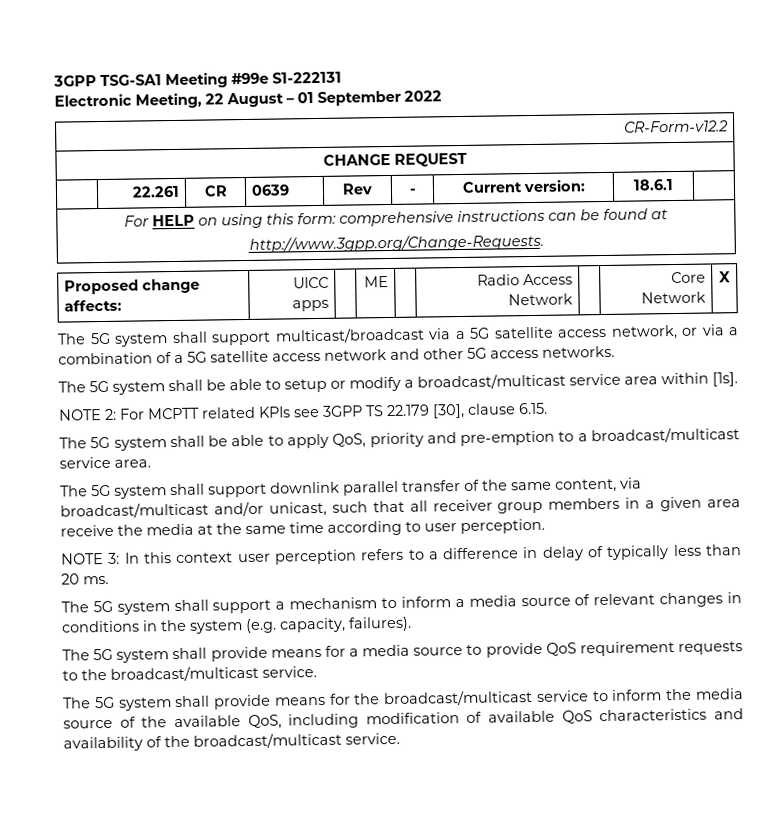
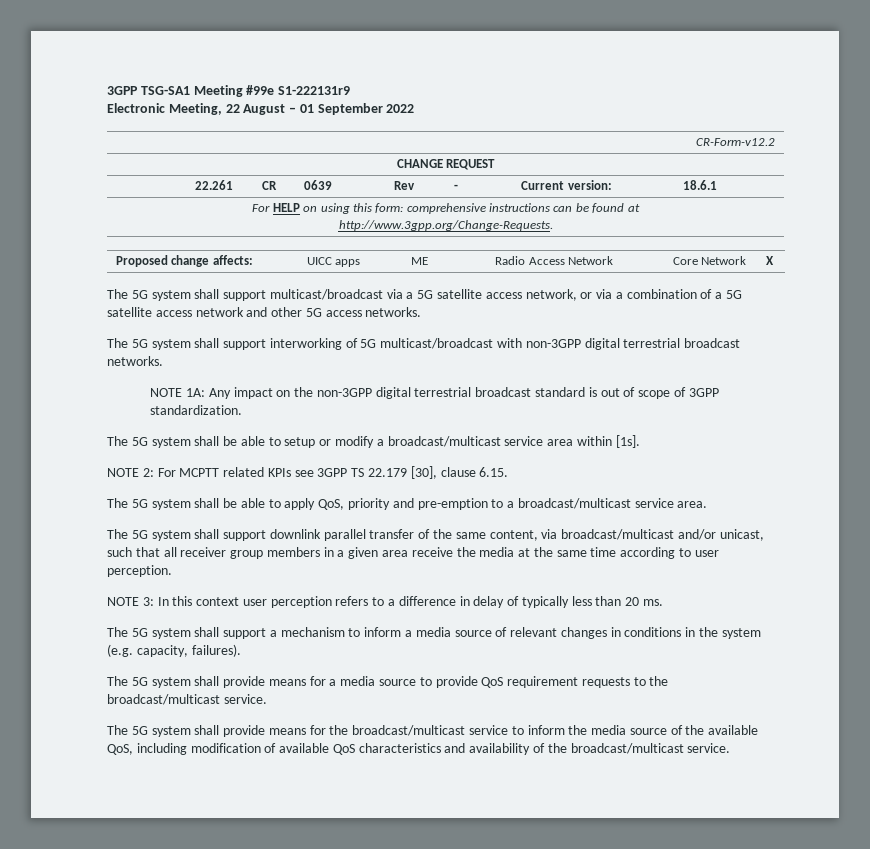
[272,71,342,84] S1-222131 -> [278,86,351,95] S1-222131r9
(615, 351) none -> [107,338,741,350] [107,356,163,366] [150,387,719,399] [150,405,243,415] // The 5G system shall support interworking of 5G multicast/broadcast with non-3GPP digital terrestrial broadcast networks. // NOTE 1A: Any impact on the non-3GPP digital terrestrial broadcast standard is out of scope of 3GPP standardization.

